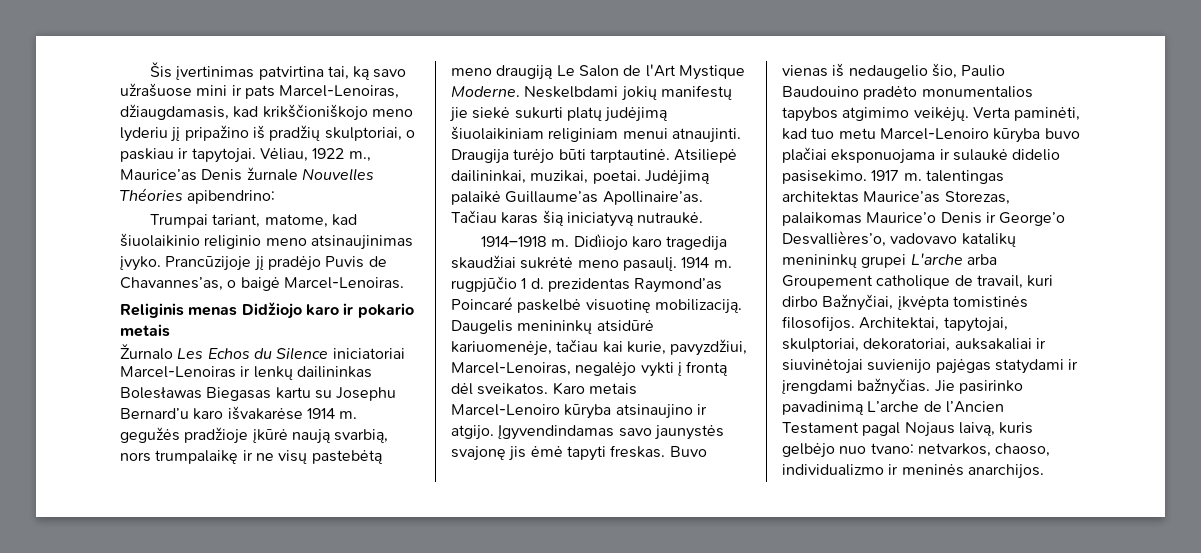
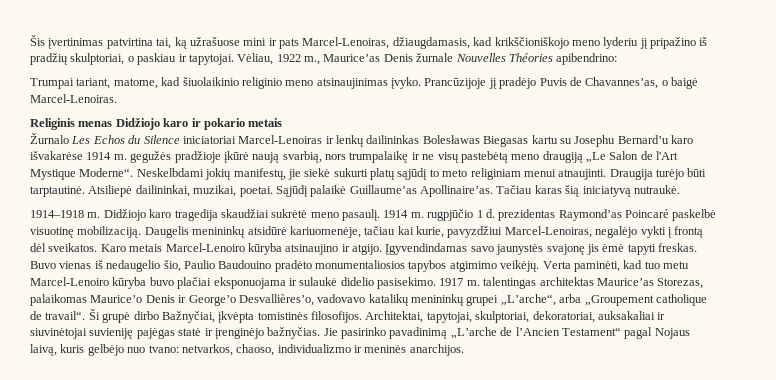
[373,69,407,78] savo -> (187, 43) none
[556,65,575,76] Le -> [586,152,606,163] „Le
[451,86,520,97] Moderne. -> [79,168,134,177] Moderne“.
[660,85,732,100] manifestų -> [233,168,286,180] manifestų,
[604,107,669,122] [451,126,544,140] judėjimą šiuolaikiniam -> [397,168,468,180] sąjūdį to meto
[644,170,710,185] Judėjimą -> [275,185,308,197] Sąjūdį
[573,234,628,251] Didìiojo -> [103,209,146,221] Didžiojo
[670,339,748,356] pavyzdžiui, -> [447,226,503,238] pavyzdžiui
[921,86,1033,98] monumentalios -> [315,260,405,269] monumentaliosios
[910,253,997,265] [782,275,1054,289] L'arche arba Groupement catholique de travail, kuri -> [500,294,707,306] [30,309,131,323] „L’arche“, arba „Groupement catholique de travail“. Ši grupė
[867,359,1079,374] [782,380,853,394] suvienijo pajėgas statydami ir įrengdami -> [89,328,264,339] suvieniję pajėgas statė ir įrenginėjo
[867,401,920,412] L’arche -> [450,327,497,339] „L’arche
[782,422,859,434] Testament -> [561,327,621,336] Testament“

